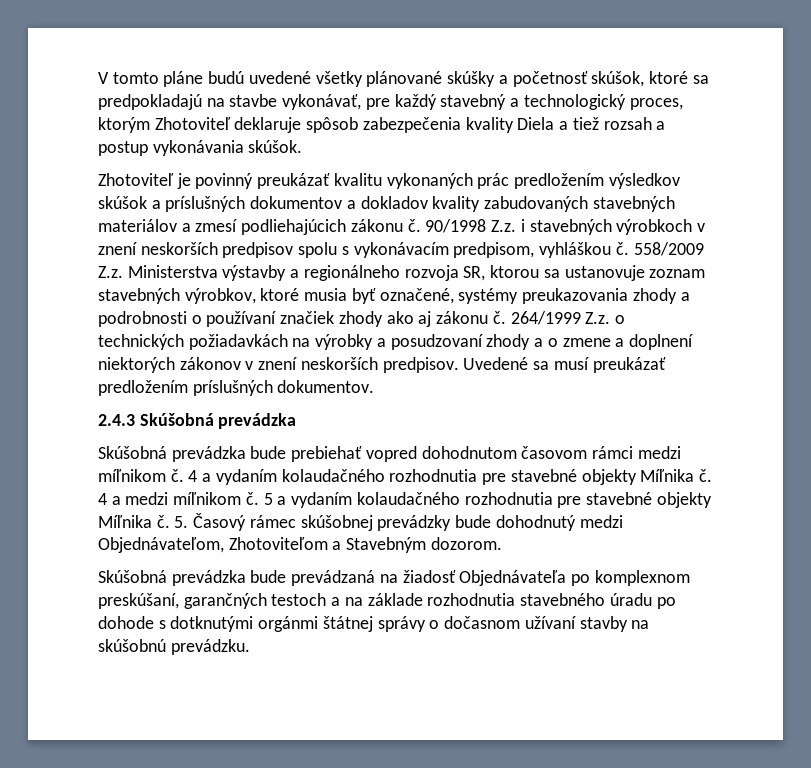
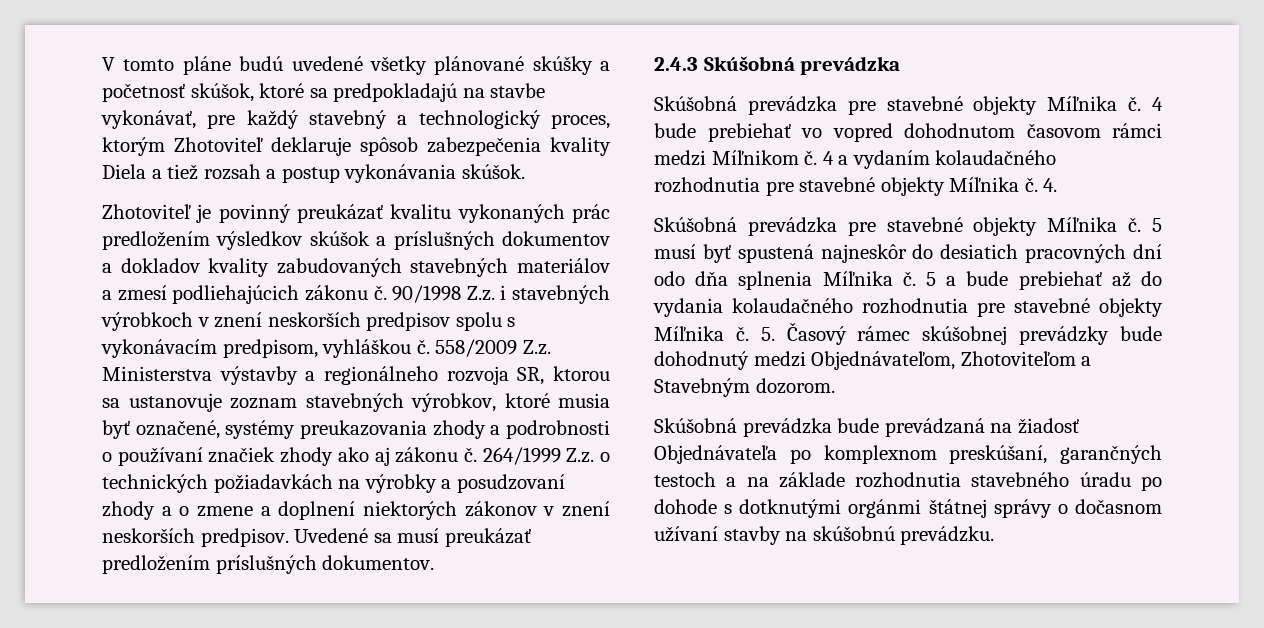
[250,446,363,462] bude prebiehať -> [847,96,1163,115] [654,123,822,142] pre stavebné objekty Míľnika č. 4 bude prebiehať vo
[98,469,166,482] míľnikom -> [711,150,799,165] Míľnikom
[98,492,353,508] 4 a medzi míľnikom č. 5 a vydaním -> [1043,178,1058,192] [654,217,1162,236] [654,244,1162,263] [654,271,1162,290] [653,298,723,317] 4. // Skúšobná prevádzka pre stavebné objekty Míľnika č. 5 musí byť spustená najneskôr do desiatich pracovných dní odo dňa splnenia Míľnika č. 5 a bude prebiehať až do vydania

